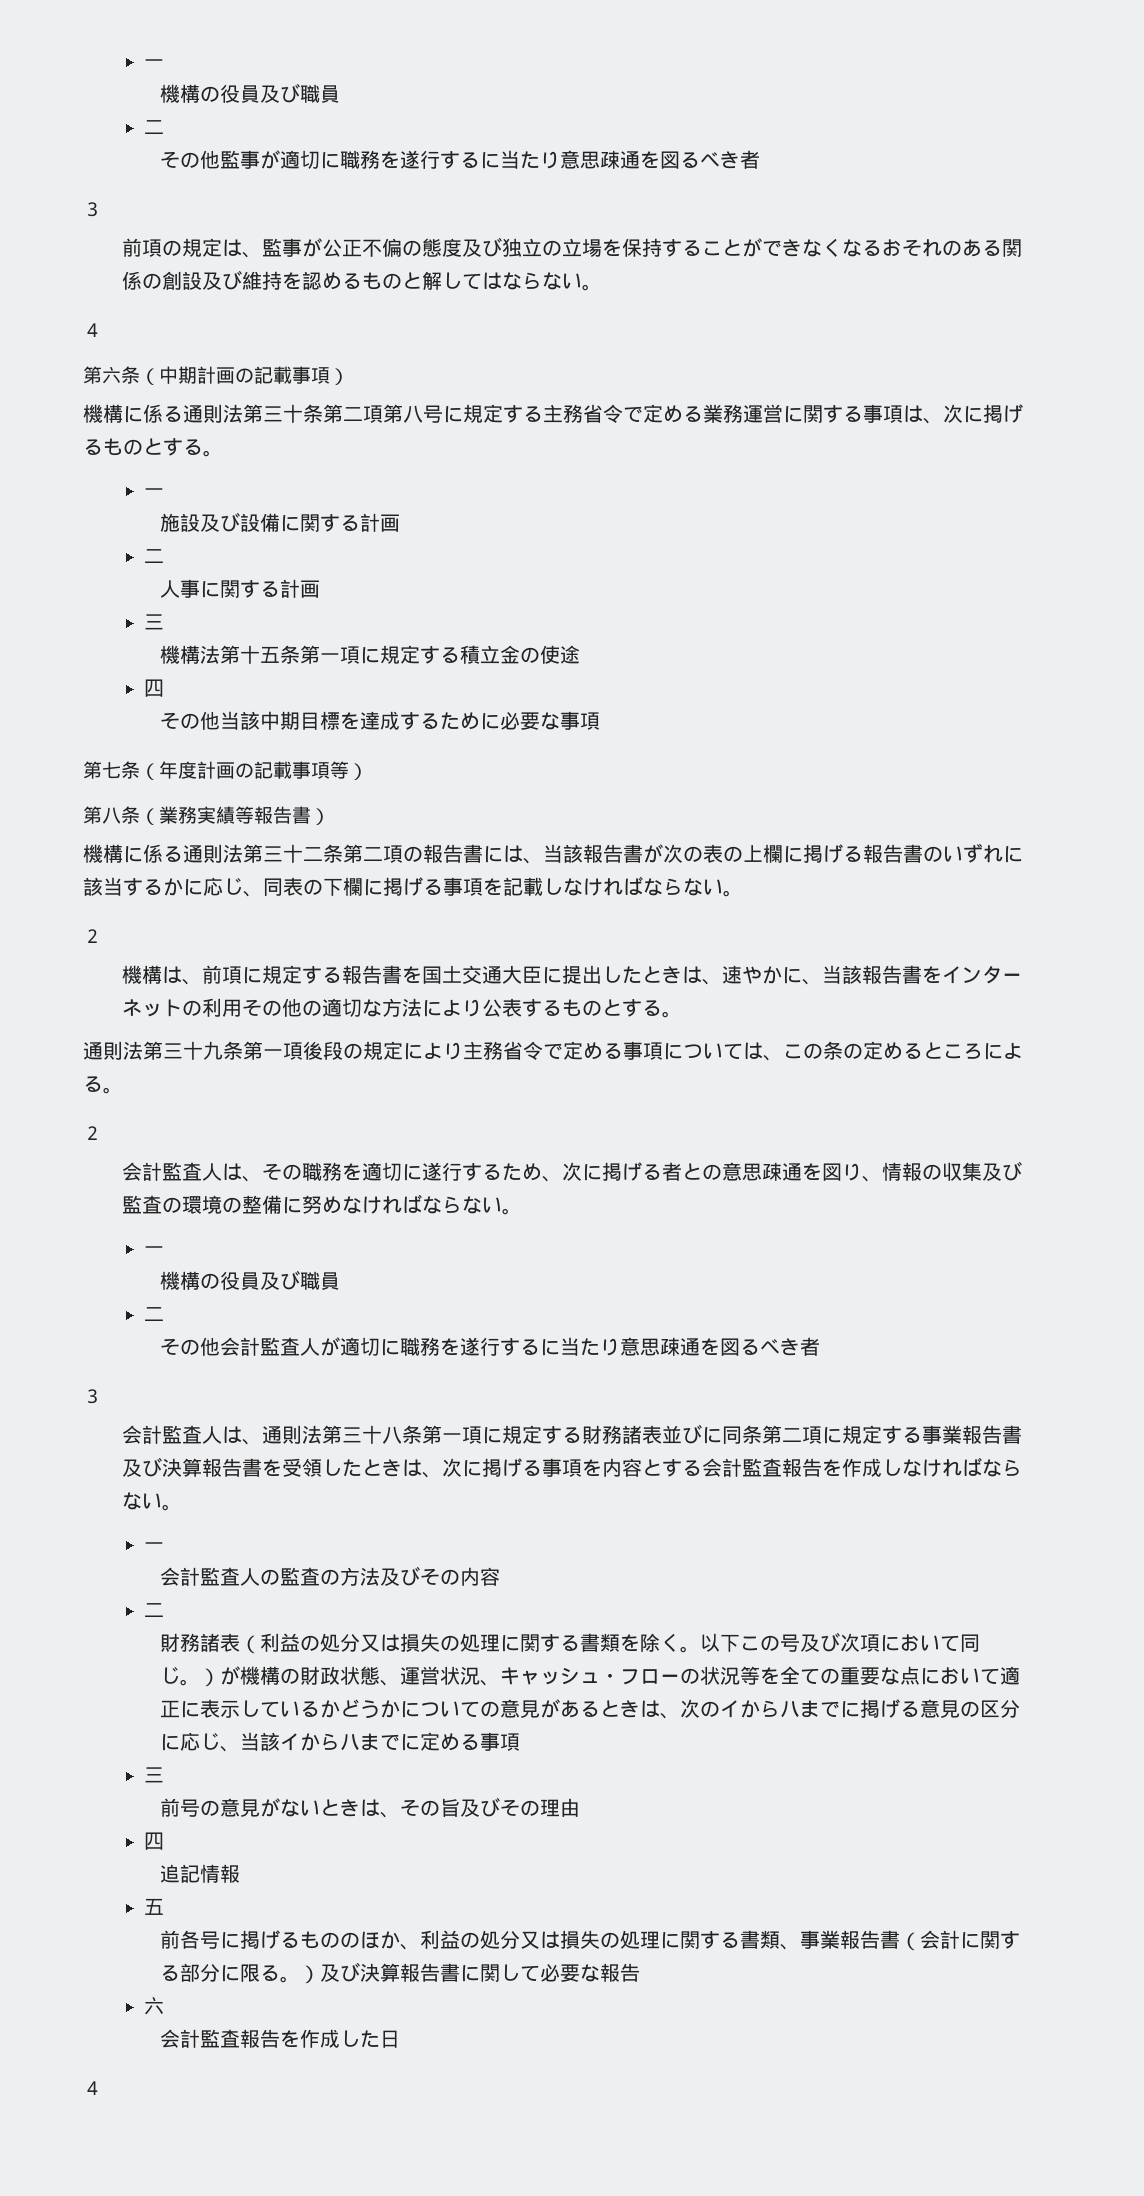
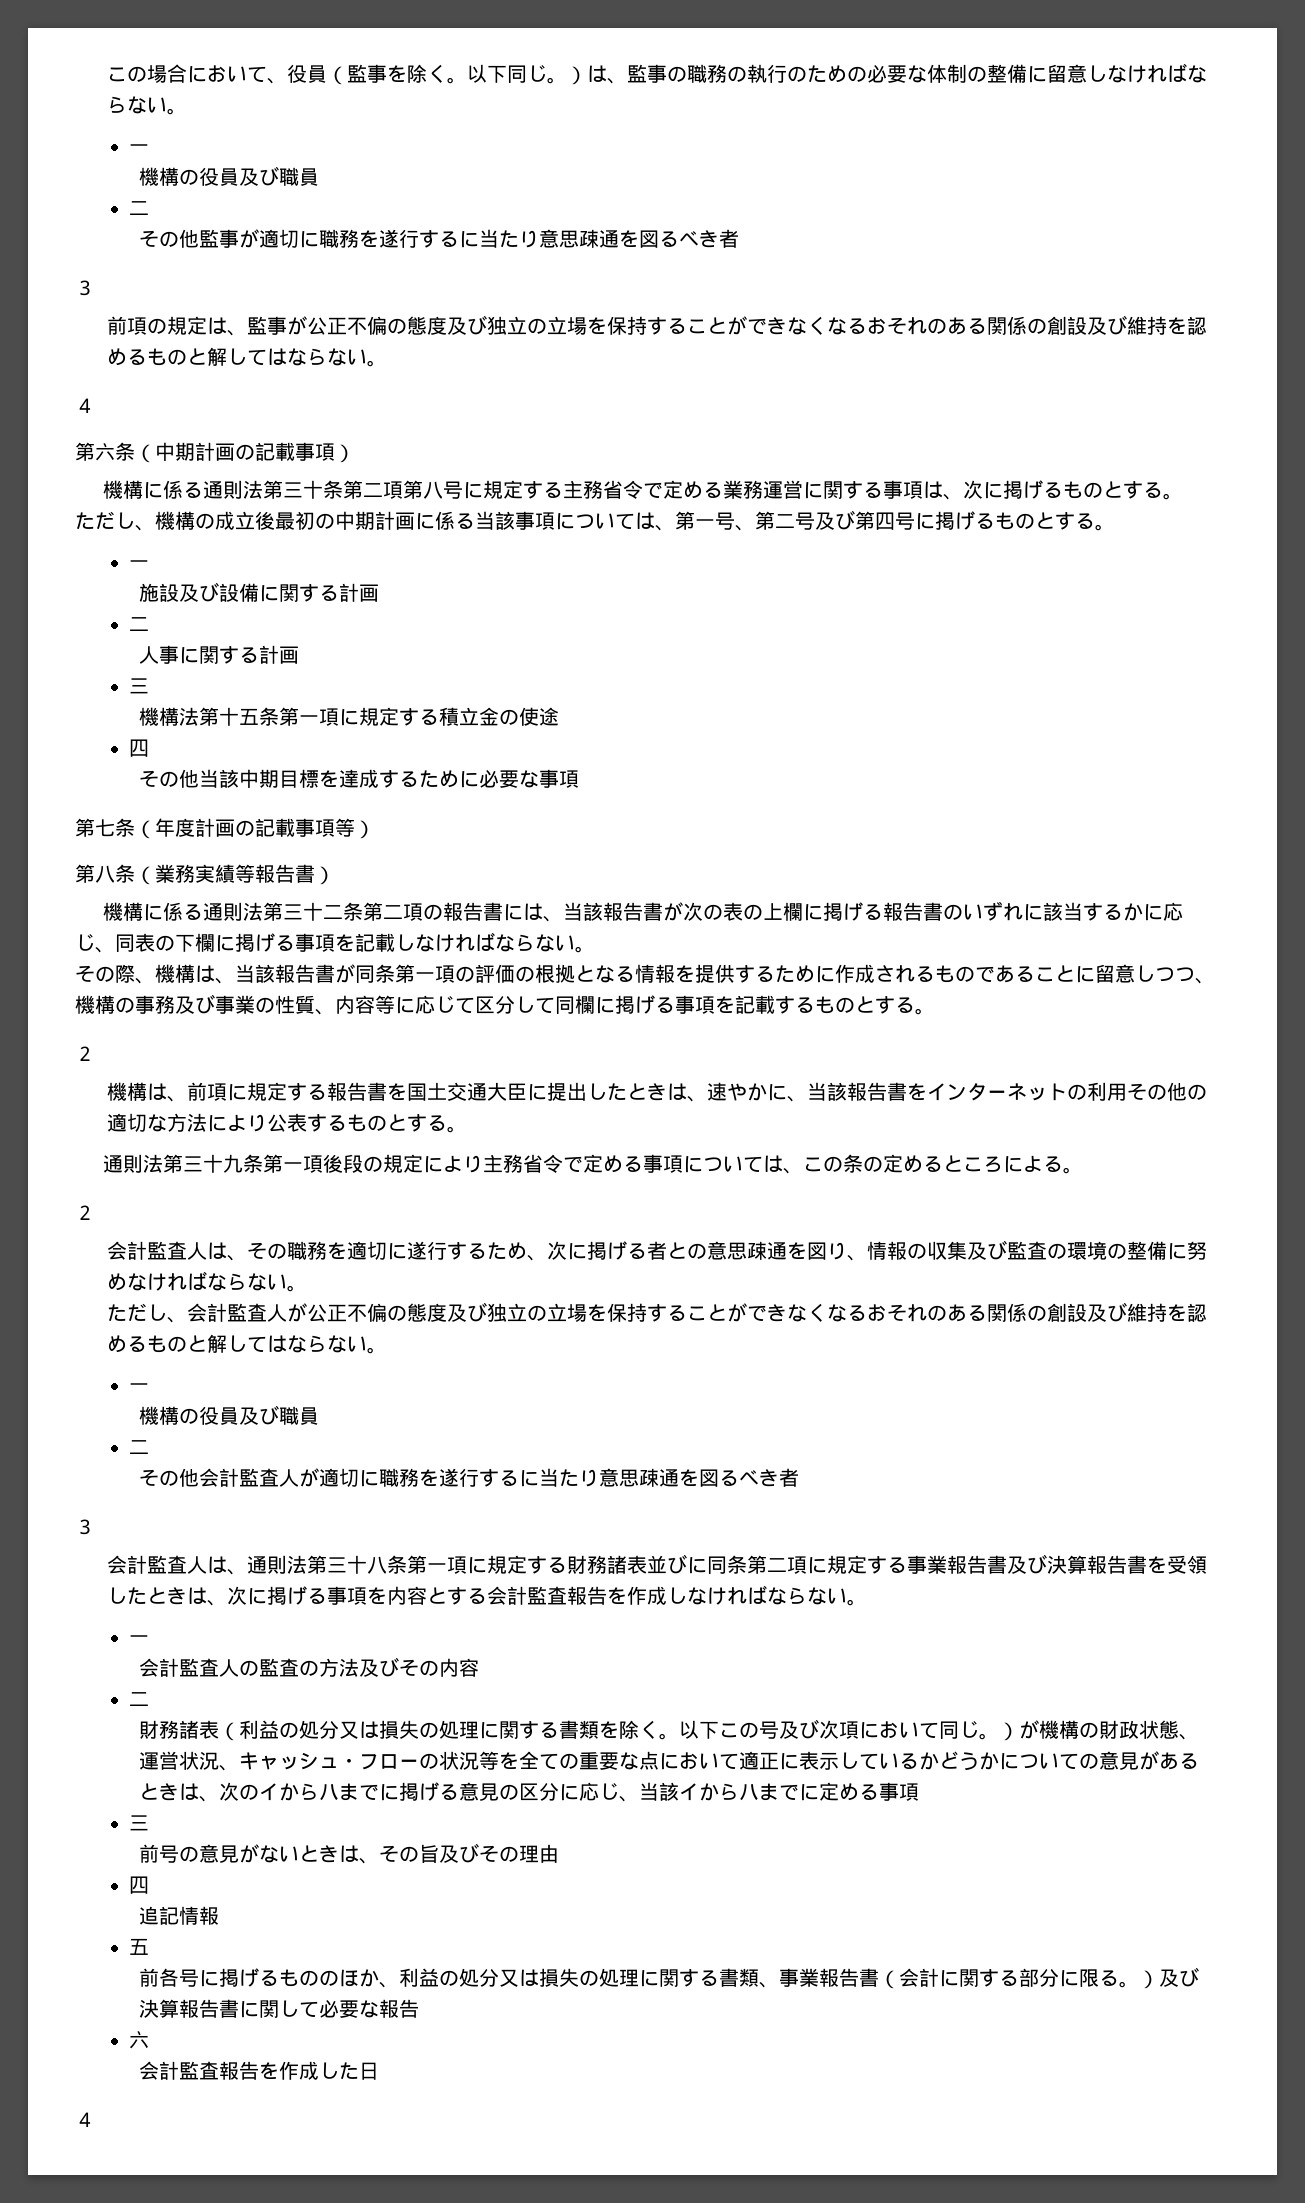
(143, 63) none -> [107,63,1208,85] [107,96,188,115] この場合において、役員（監事を除く。以下同じ。）は、監事の職務の執行のための必要な体制の整備に留意しなければならない。 //
(223, 453) none -> [75,510,1115,531] // ただし、機構の成立後最初の中期計画に係る当該事項については、第一号、第二号及び第四号に掲げるものとする。
(743, 893) none -> [75,964,1215,984] [75,994,935,1015] // その際、機構は、当該報告書が同条第一項の評価の根拠となる情報を提供するために作成されるものであることに留意しつつ、機構の事務及び事業の性質、内容等に応じて区分して同欄に掲げる事項を記載するものとする。
(522, 1211) none -> [107,1302,1208,1323] [107,1334,388,1354] // ただし、会計監査人が公正不偏の態度及び独立の立場を保持することができなくなるおそれのある関係の創設及び維持を認めるものと解してはならない。

